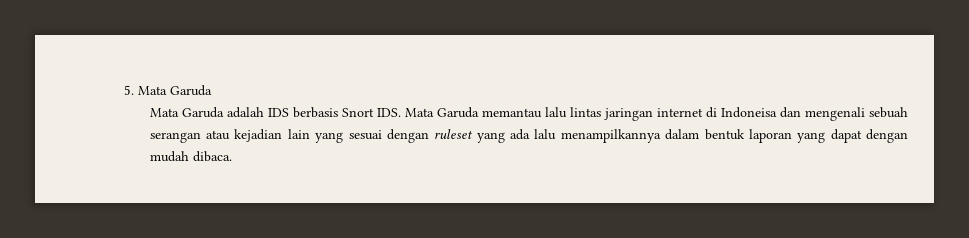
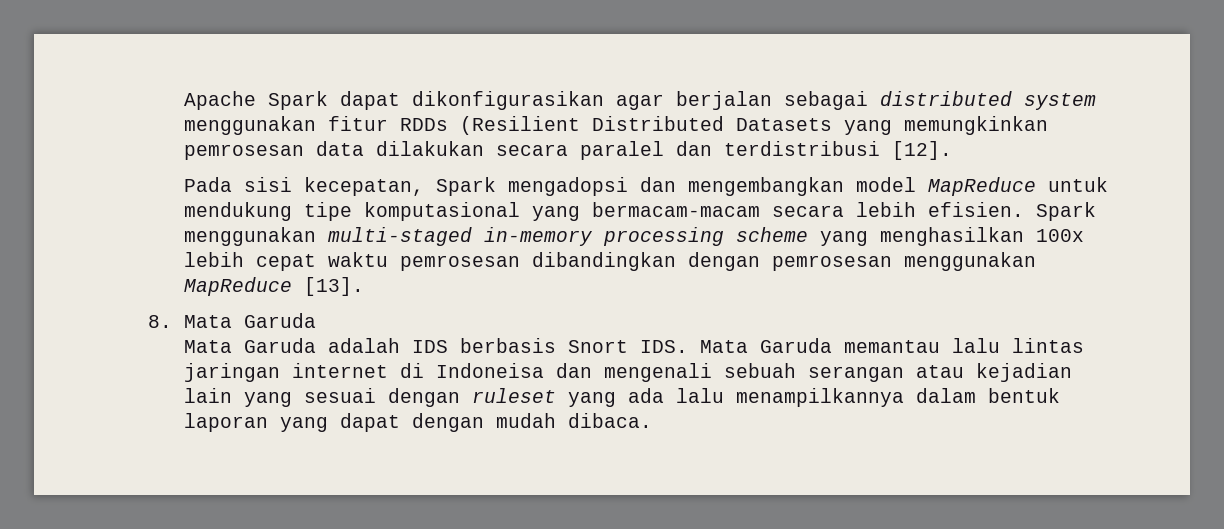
[123,85,134,95] 5. -> [183,91,1096,110] [183,116,1048,135] [183,141,952,160] [183,177,1108,196] [183,202,1096,221] [183,227,1084,246] [183,252,1036,271] [183,277,364,296] [148,315,173,328] Apache Spark dapat dikonfigurasikan agar berjalan sebagai distributed system menggunakan fitur RDDs (Resilient Distributed Datasets yang memungkinkan pemrosesan data dilakukan secara paralel dan terdistribusi [12]. // Pada sisi kecepatan, Spark mengadopsi dan mengembangkan model MapReduce untuk mendukung tipe komputasional yang bermacam-macam secara lebih efisien. Spark menggunakan multi-staged in-memory processing scheme yang menghasilkan 100x lebih cepat waktu pemrosesan dibandingkan dengan pemrosesan menggunakan MapReduce [13]. // 8.

